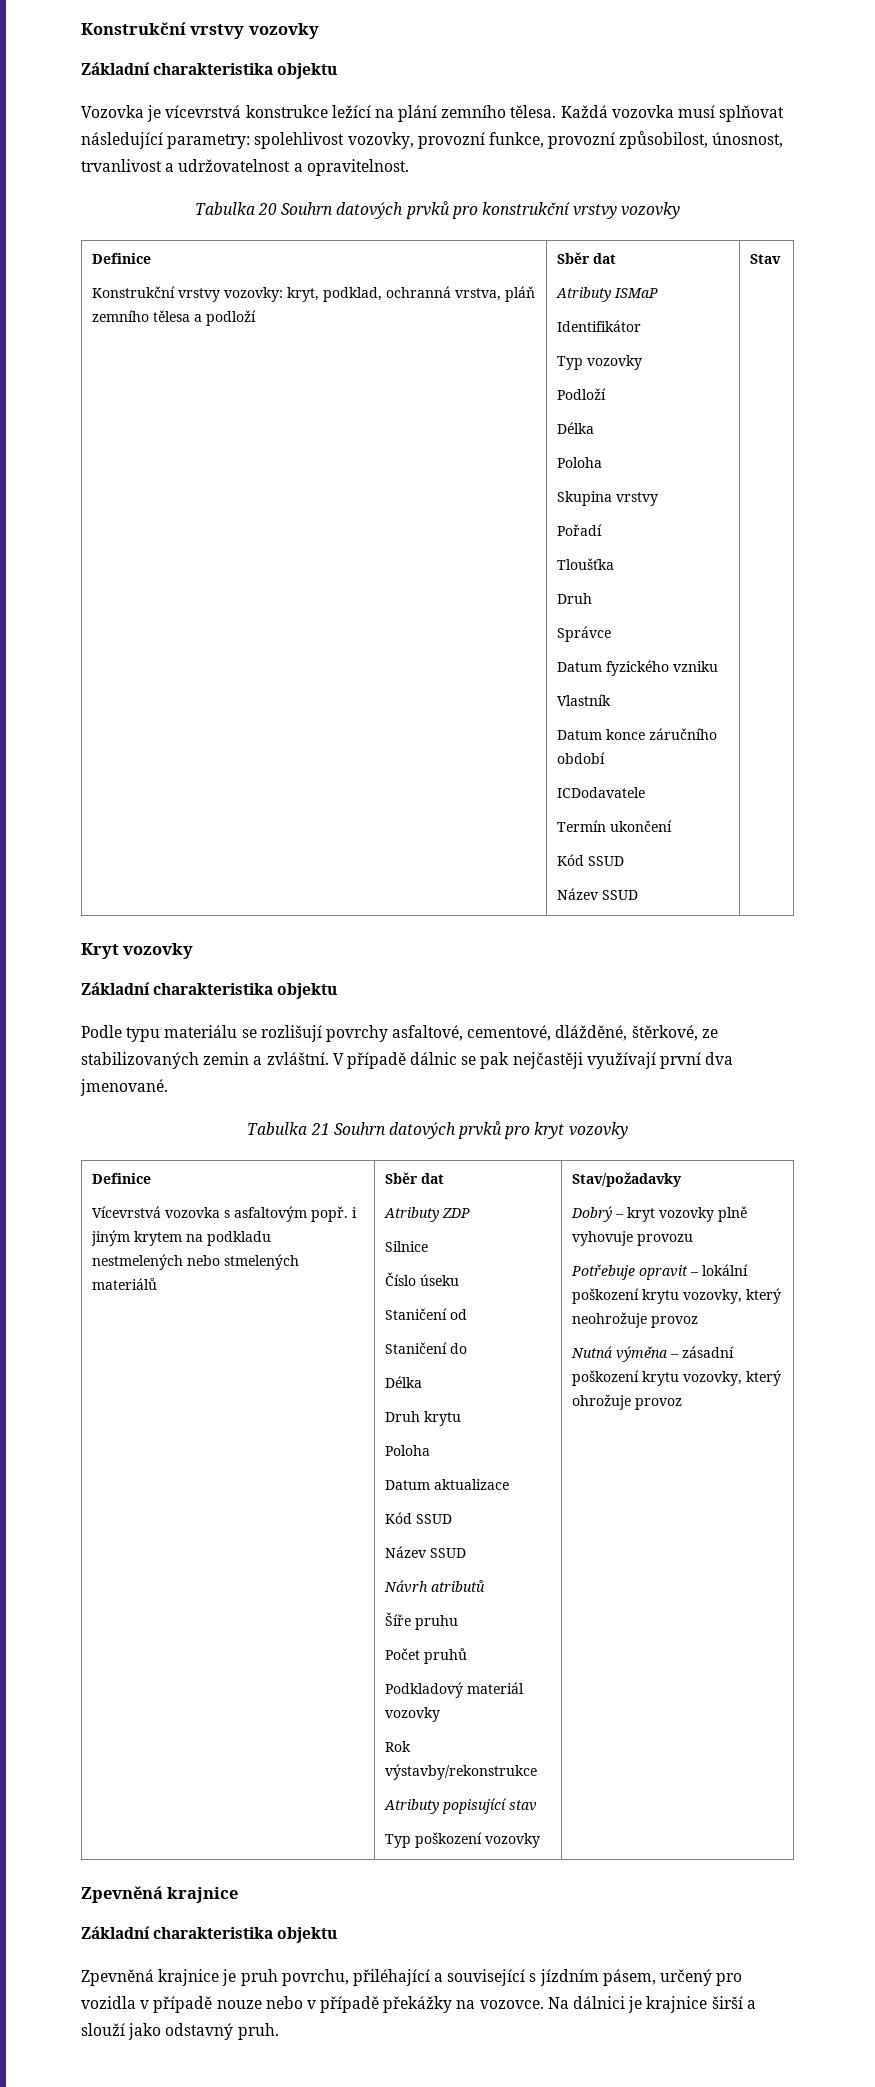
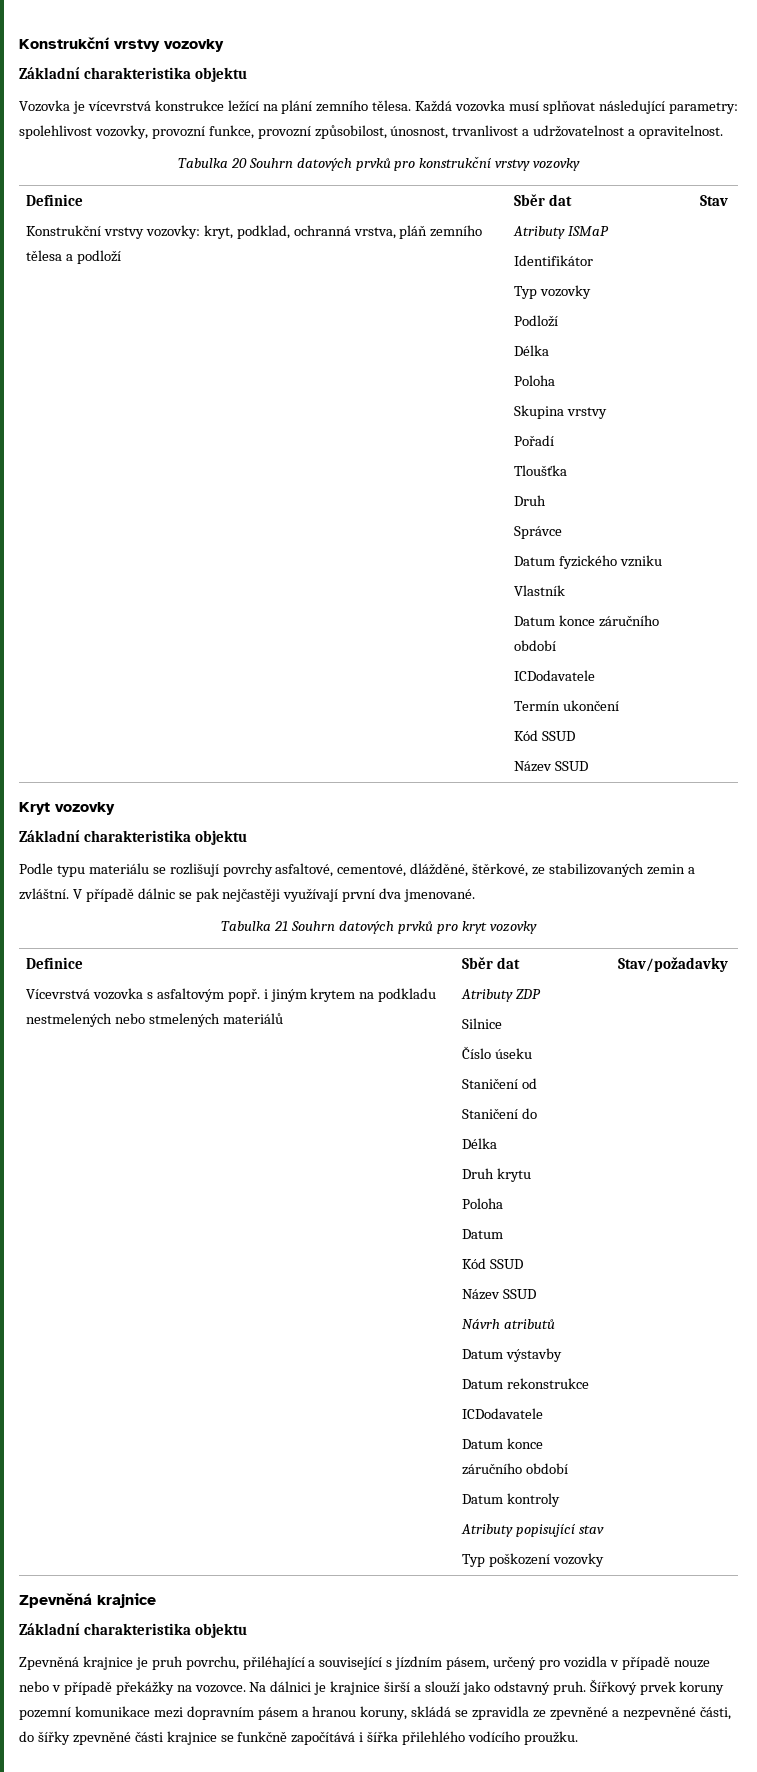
[434,1479,510,1490] aktualizace -> (504, 1234) none
[385,1612,459,1630] [385,1648,468,1664] [385,1682,525,1698] [385,1707,441,1722] [385,1741,412,1752] [385,1764,538,1780] Šíře pruhu // Počet pruhů // Podkladový materiál vozovky // Rok výstavby/rekonstrukce -> [462,1348,562,1362] [462,1378,589,1389] [462,1408,544,1419] [462,1438,543,1449] [462,1463,568,1475] [462,1493,560,1507] Datum výstavby // Datum rekonstrukce // ICDodavatele // Datum konce záručního období // Datum kontroly
[571,1206,748,1222] [572,1231,694,1246] [571,1264,749,1280] [572,1288,782,1304] [572,1312,699,1328] [571,1346,735,1362] [572,1370,782,1386] [572,1394,683,1410] // Dobrý – kryt vozovky plně vyhovuje provozu // Potřebuje opravit – lokální poškození krytu vozovky, který neohrožuje provoz // Nutná výměna – zásadní poškození krytu vozovky, který ohrožuje provoz -> (729, 964) none
(279, 2031) none -> [589,1679,725,1695] [19,1706,731,1720] [19,1731,578,1745] Šířkový prvek koruny pozemní komunikace mezi dopravním pásem a hranou koruny, skládá se zpravidla ze zpevněné a nezpevněné části, do šířky zpevněné části krajnice se funkčně započítává i šířka přilehlého vodícího proužku.

